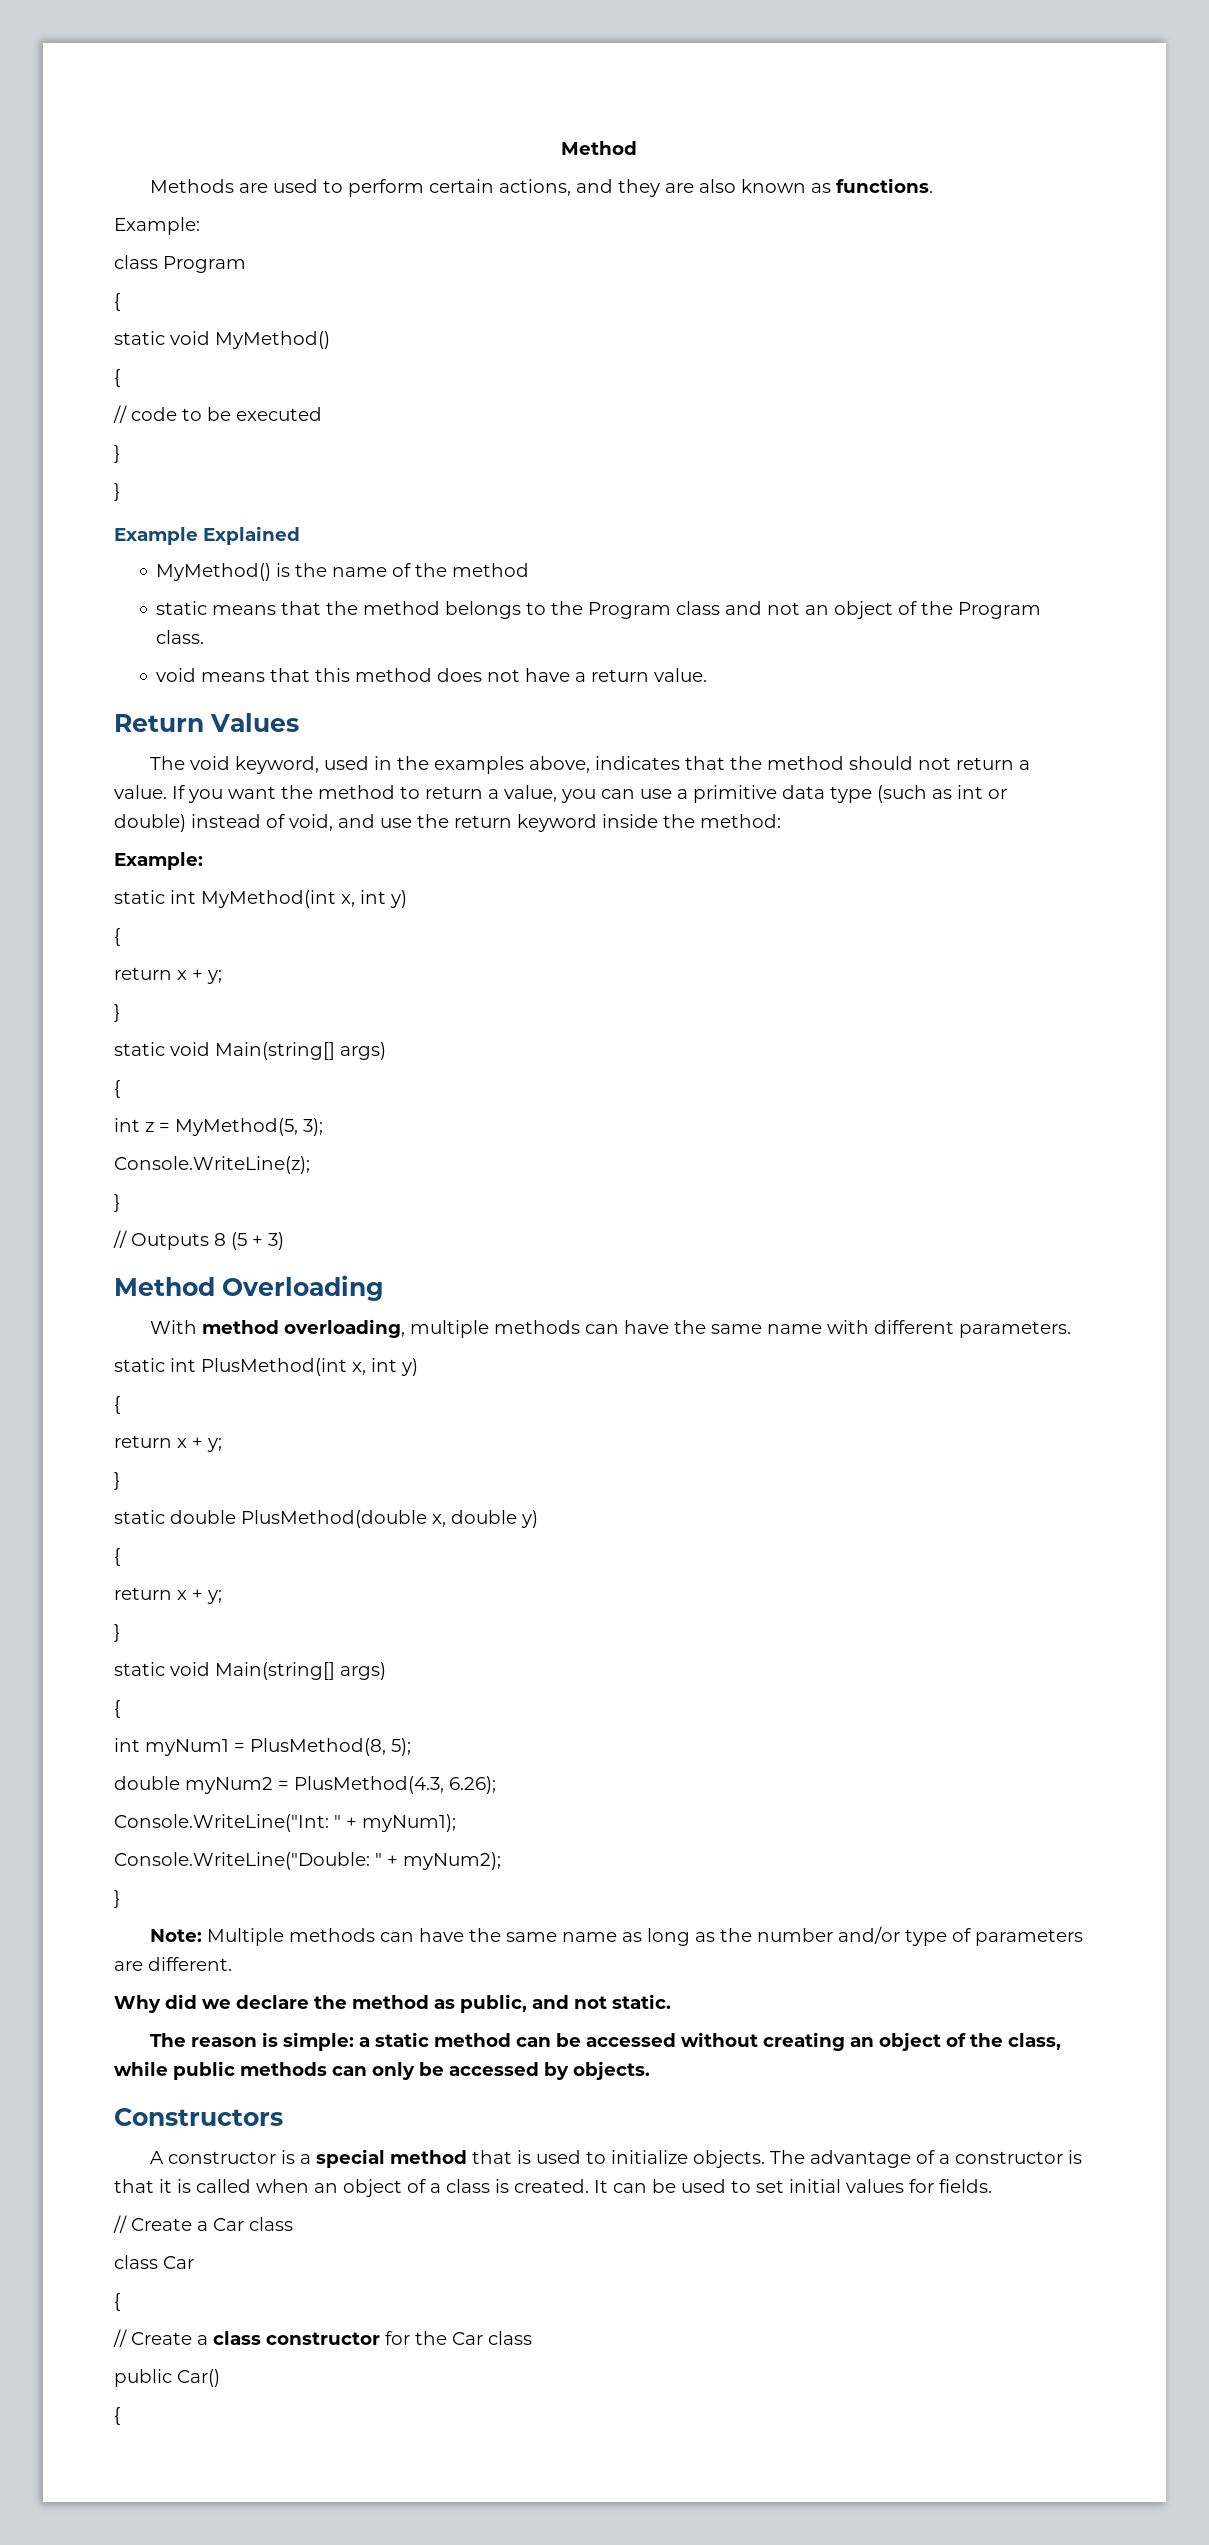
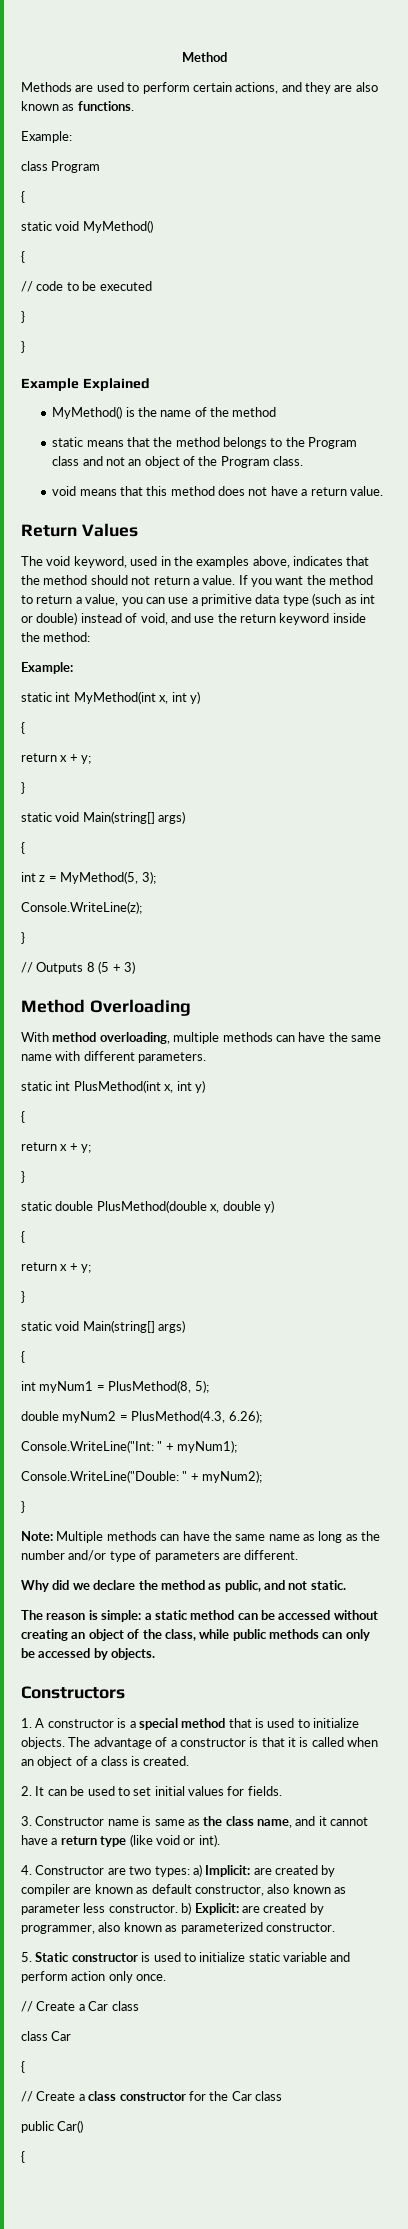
(283, 2117) none -> [21,1718,32,1728] 1.
(589, 2186) none -> [21,1786,32,1796] // 2.
(992, 2186) none -> [21,1816,369,1828] [21,1834,220,1847] [21,1864,336,1877] [21,1884,346,1896] [21,1902,324,1915] [21,1922,335,1934] [21,1952,351,1962] [21,1971,167,1983] // 3. Constructor name is same as the class name, and it cannot have a return type (like void or int). // 4. Constructor are two types: a) Implicit: are created by compiler are known as default constructor, also known as parameter less constructor. b) Explicit: are created by programmer, also known as parameterized constructor. // 5. Static constructor is used to initialize static variable and perform action only once.

